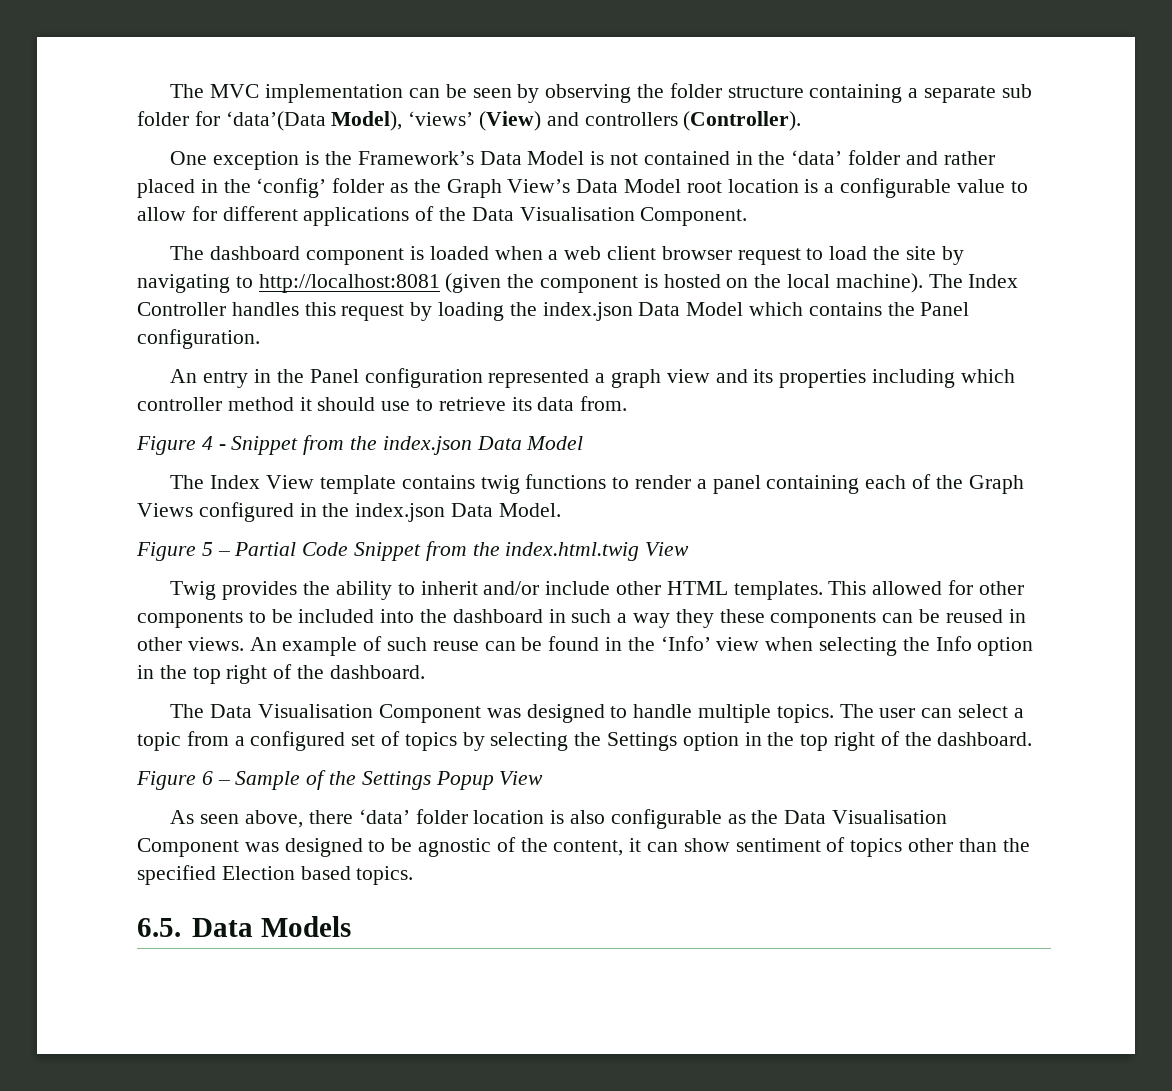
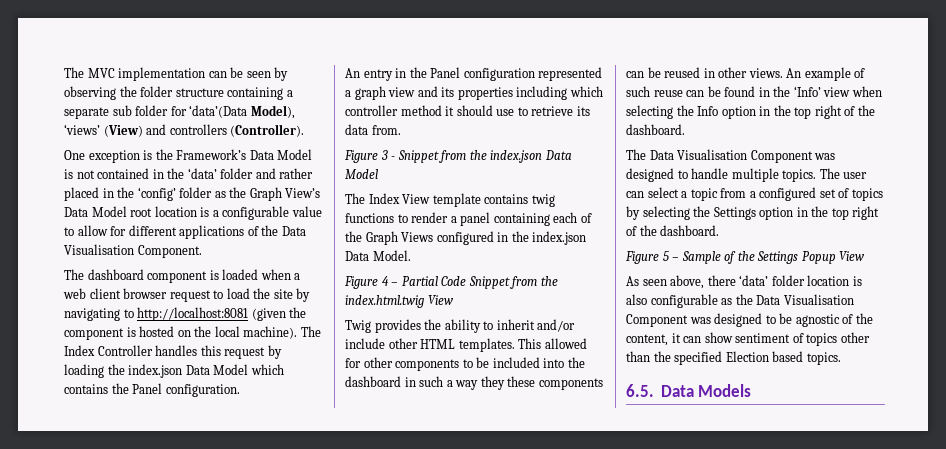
[201,436,213,450] 4 -> [380,150,388,160] 3
[201,542,213,556] 5 -> [381,276,389,286] 4
[201,771,213,785] 6 -> [662,251,669,261] 5

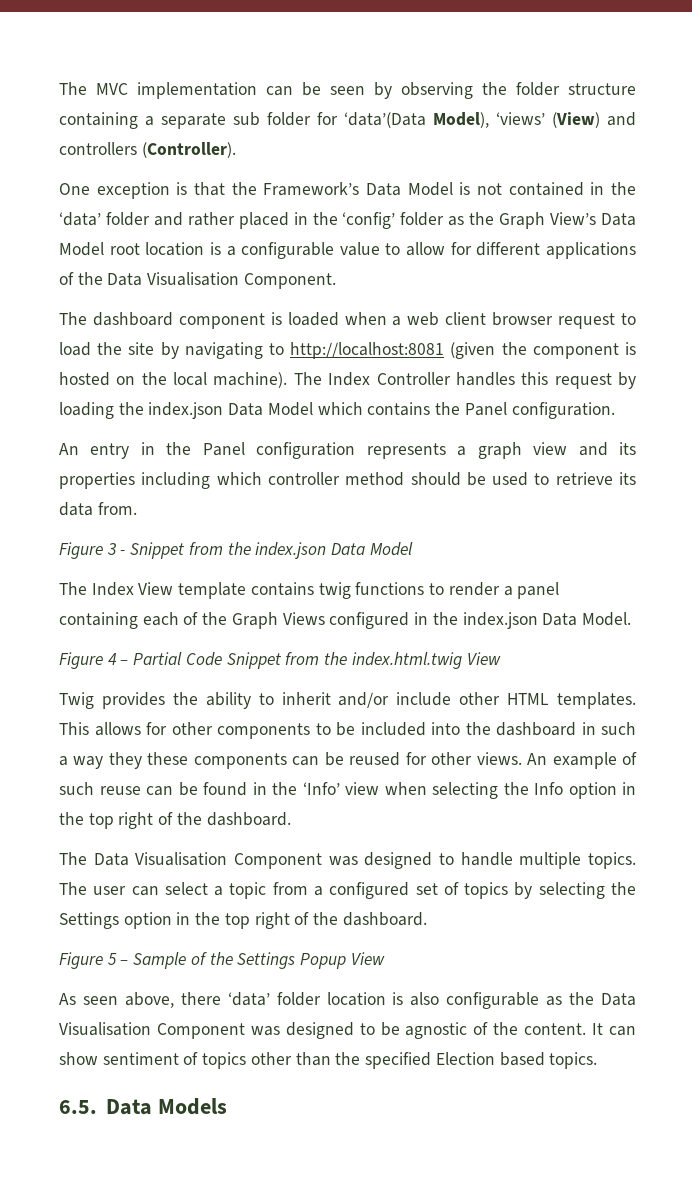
(153, 155) none -> [193,182,225,196] that
[538,67,603,81] represented -> [366,443,446,459] represents
[445,105,515,116] it should use -> [410,472,529,486] should be used
[544,338,587,349] allowed -> [94,722,141,736] allows
[703,68,715,78] in -> [405,752,427,765] for
[626,333,681,346] content, it -> [524,1023,604,1035] content. It

